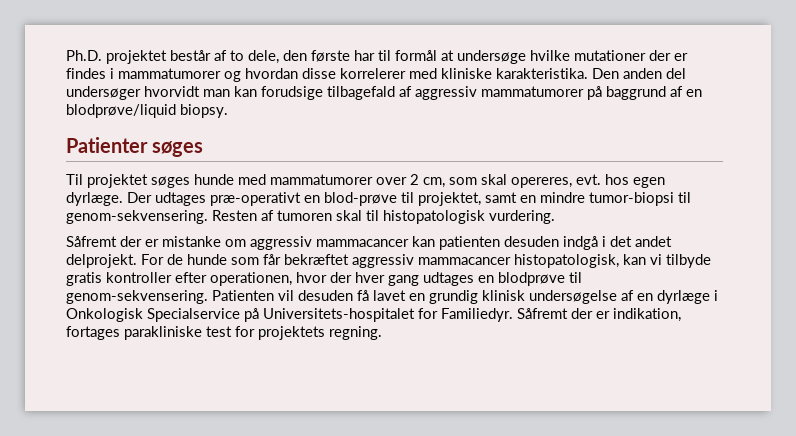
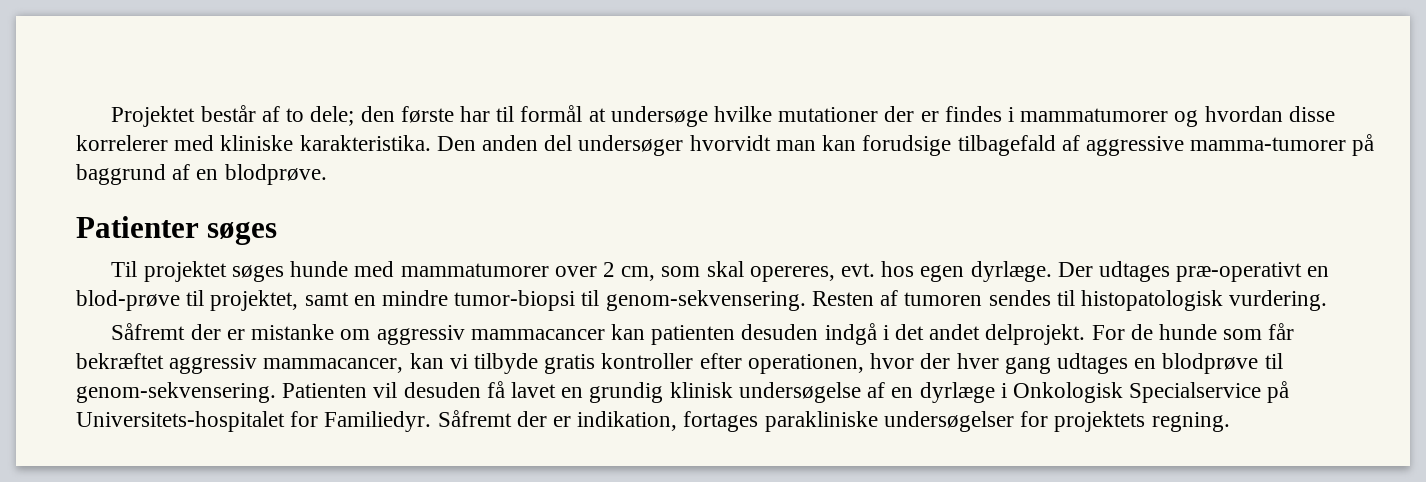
[66,50,167,64] Ph.D. projektet -> [111,106,196,127] Projektet
[248,50,279,64] dele, -> [310,106,355,126] dele;
[415,86,584,100] aggressiv mammatumorer -> [1085,136,1347,156] aggressive mamma-tumorer
[66,104,228,118] blodprøve/liquid biopsy. -> [224,164,327,185] blodprøve.
[336,210,362,221] skal -> [988,290,1051,306] sendes
[418,254,619,268] mammacancer histopatologisk, -> [263,358,404,373] mammacancer,
[206,326,232,337] test -> [883,411,1014,432] undersøgelser

